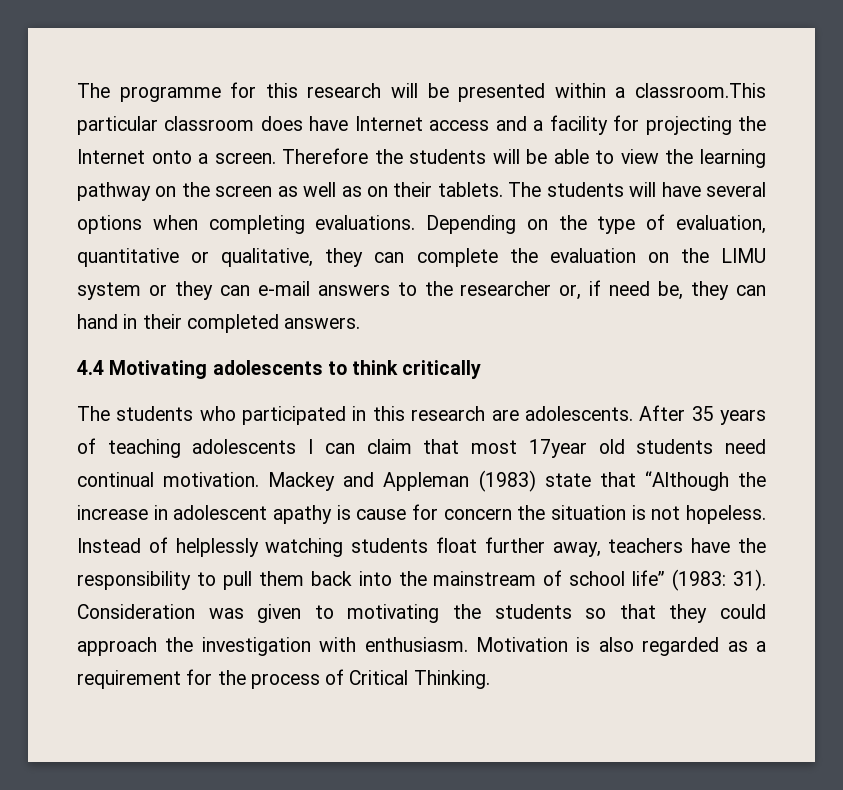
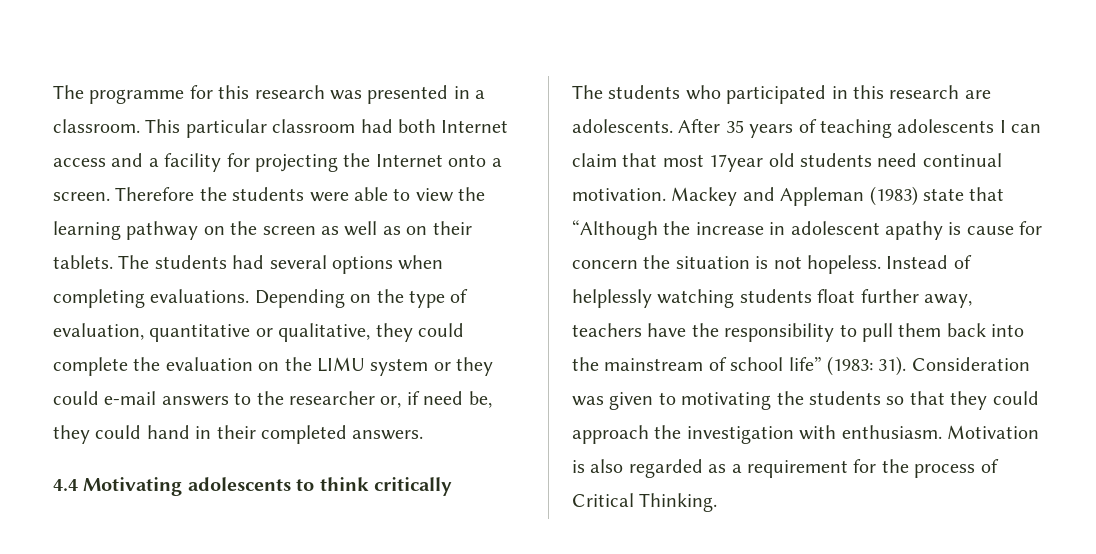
[391,83,767,102] [77,116,349,135] will be presented within a classroom.This particular classroom does have -> [330,85,486,104] [53,119,436,138] was presented in a classroom. This particular classroom had both
[492,149,548,164] will be -> [309,192,349,202] were
[629,182,701,197] will have -> [232,255,265,269] had
[374,252,405,263] can -> [418,323,464,337] could
[219,285,250,296] can -> [53,391,99,405] could
[736,285,767,296] can -> [95,425,142,439] could

